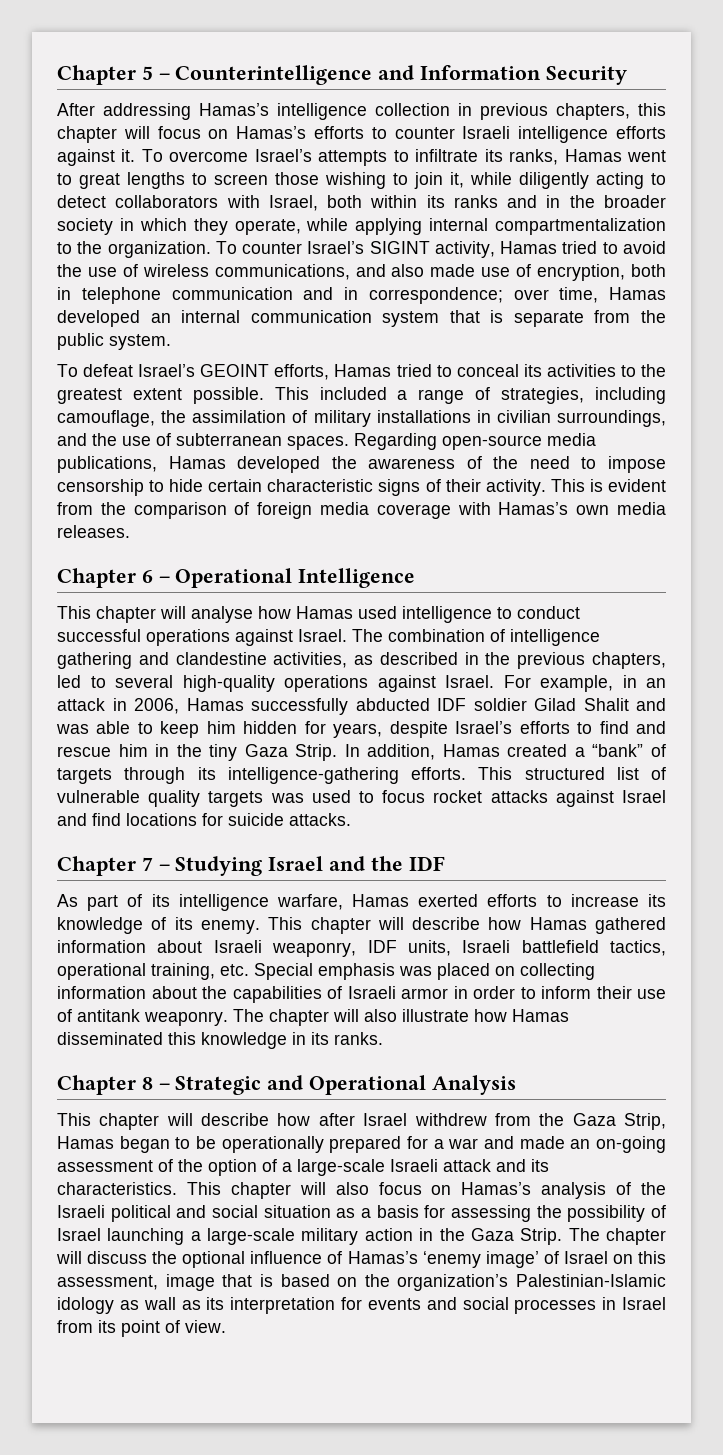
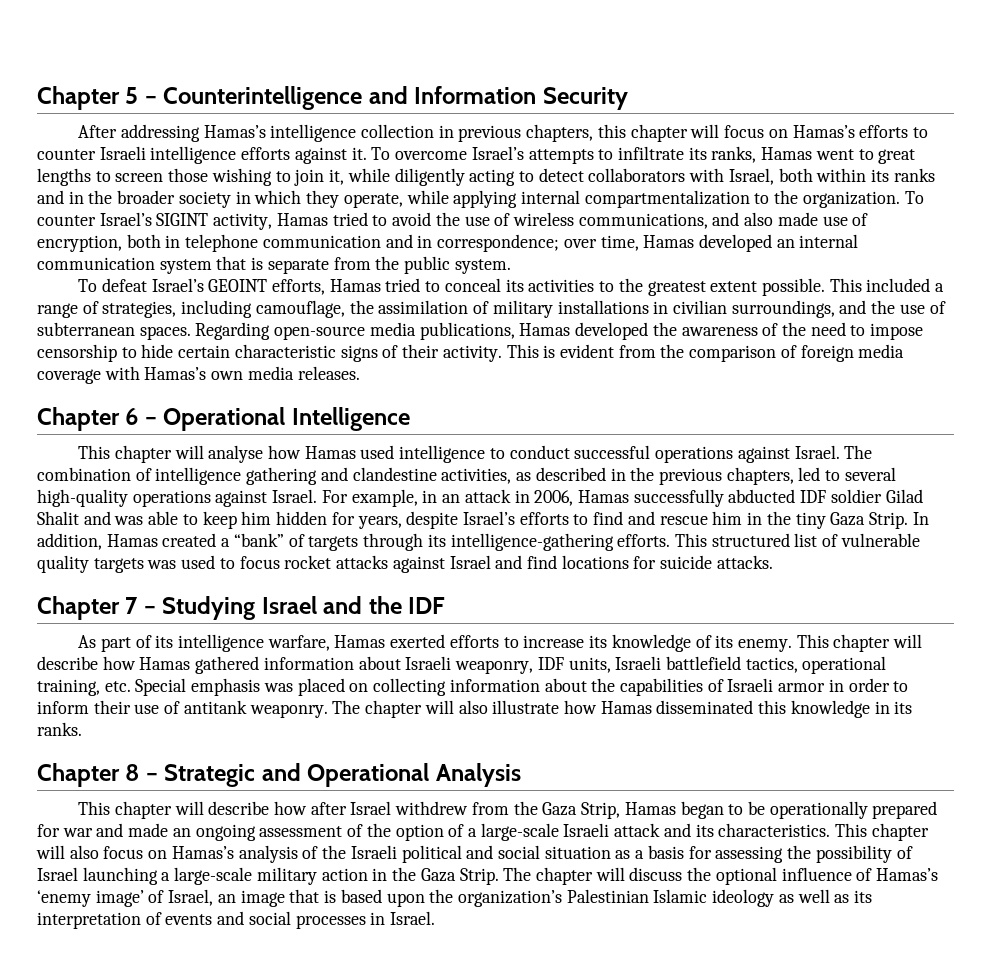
[433,1139,444,1149] a -> (60, 830) none
[596,1136,666,1153] on-going -> [195,824,256,841] ongoing
[563,1251,666,1264] [57,1275,158,1290] Israel on this assessment, -> [168,889,236,906] Israel, an
[337,1277,358,1287] on -> [386,893,425,907] upon
[516,1274,666,1287] [57,1297,176,1314] Palestinian-Islamic idology as wall -> [566,889,830,907] Palestinian Islamic ideology as well
[341,1297,362,1310] for -> [145,912,162,925] of
[622,1297,666,1310] [57,1320,226,1337] Israel from its point of view. -> [390,911,436,925] Israel.

